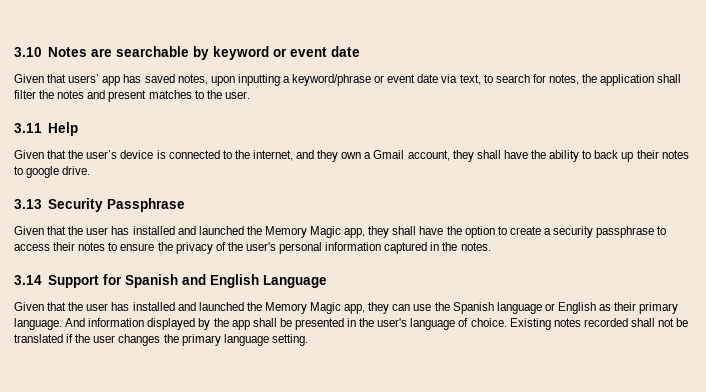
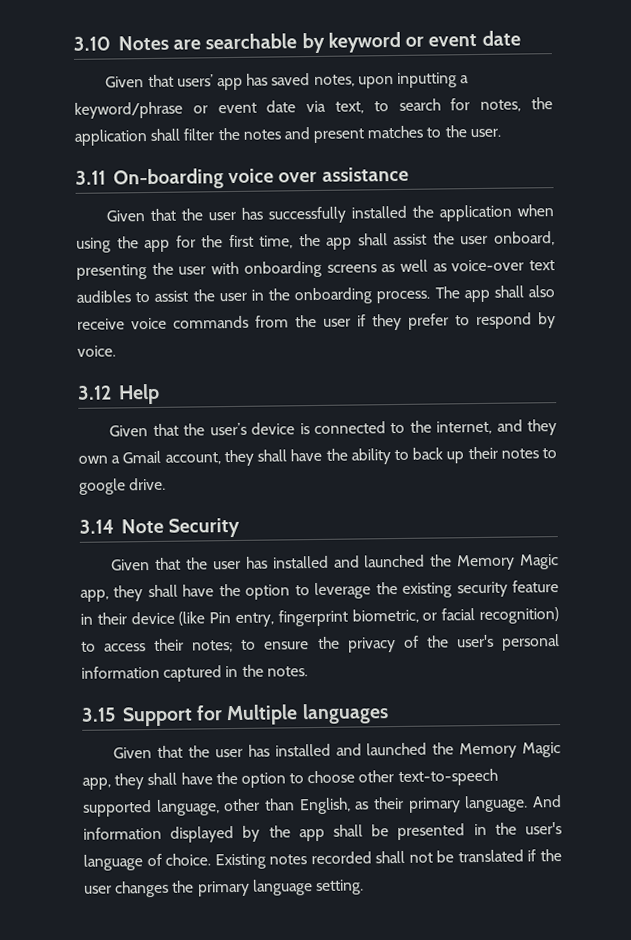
(42, 128) none -> [112,166,409,190] [106,204,554,224] [76,231,555,253] [76,259,555,280] [76,285,555,305] [77,312,556,331] [77,345,116,357] [77,385,112,400] On-boarding voice over assistance // Given that the user has successfully installed the application when using the app for the first time, the app shall assist the user onboard, presenting the user with onboarding screens as well as voice-over text audibles to assist the user in the onboarding process. The app shall also receive voice commands from the user if they prefer to respond by voice. // 3.12
[14,199,42,209] 3.13 -> [79,518,164,534] 3.14 Note
[106,198,185,212] Passphrase -> (241, 527) none
[509,226,655,238] create a security passphrase -> [314,580,559,600] [80,607,559,627] leverage the existing security feature in their device (like Pin entry, fingerprint biometric, or facial recognition)
[78,242,106,251] notes -> [192,640,234,653] notes;
[14,275,42,285] 3.14 -> [81,707,116,722] 3.15
[124,274,327,288] Spanish and English Language -> [226,703,389,726] Multiple languages
[392,302,596,314] can use the Spanish language or English -> [147,768,498,788] [83,797,351,817] shall have the option to choose other text-to-speech supported language, other than English,

